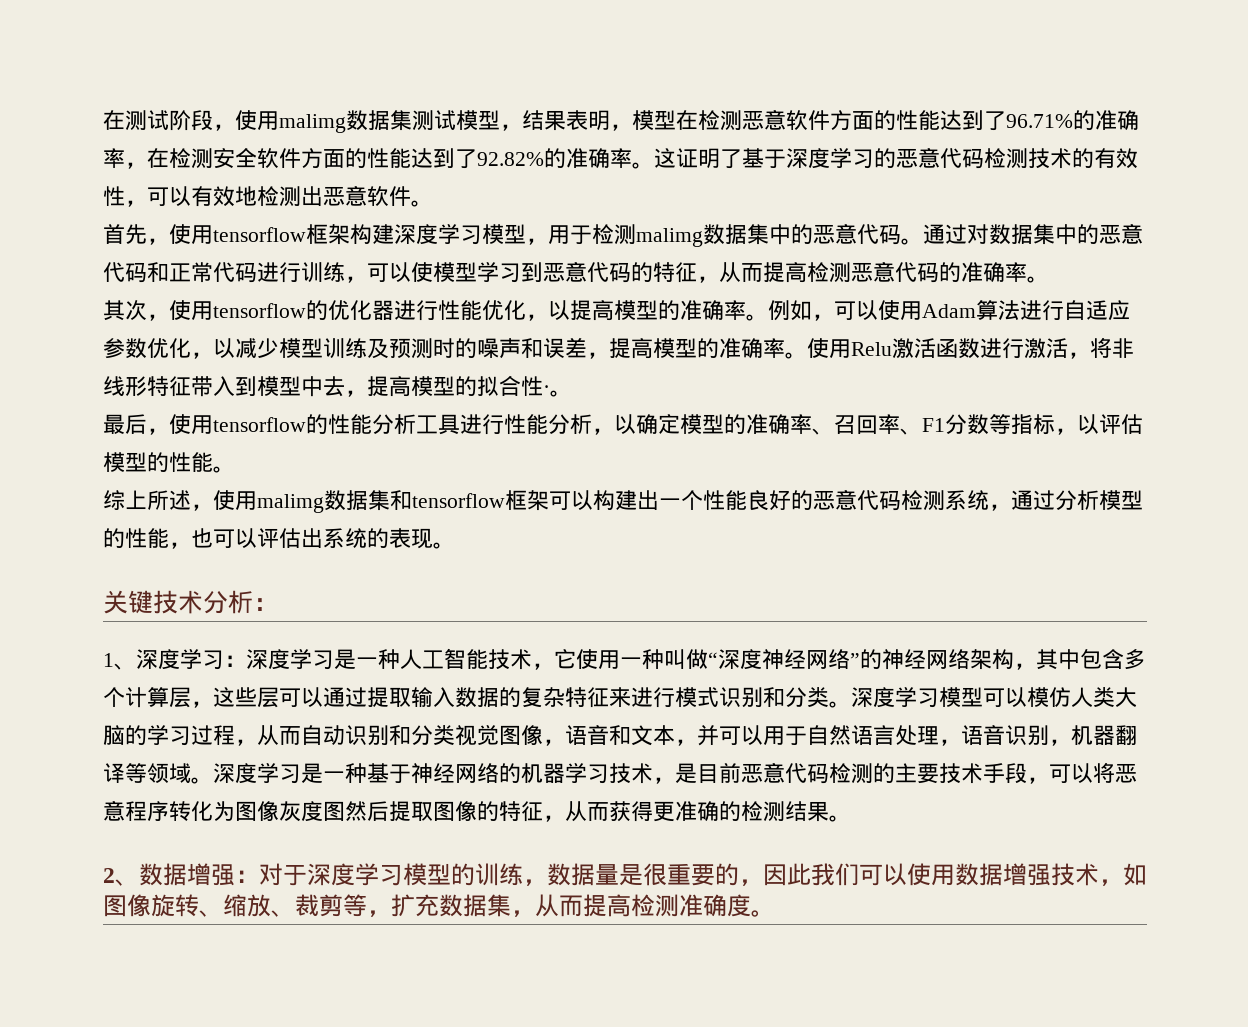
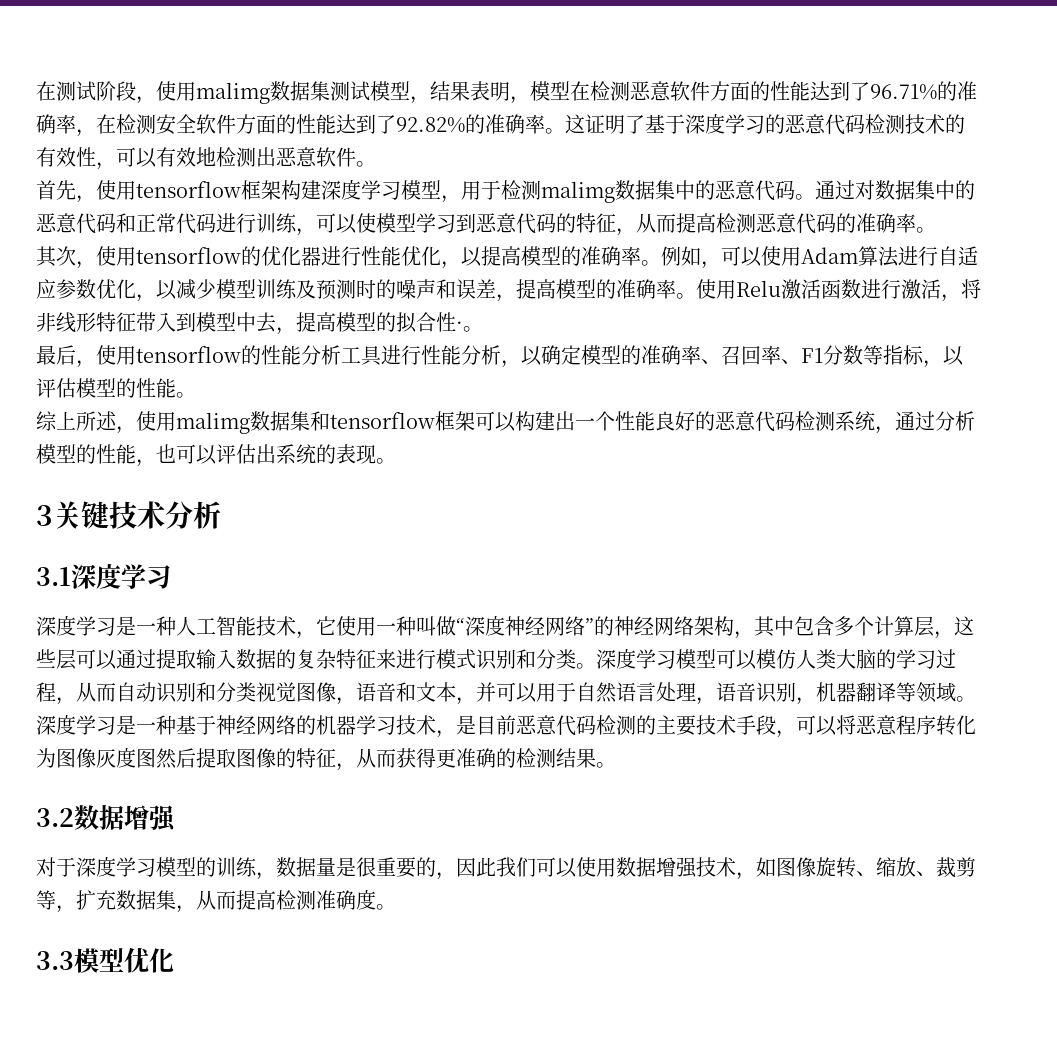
(455, 545) none -> [36,505,53,526] 3
[253,598,278,611] [103,649,246,670] ： // 1、深度学习： -> [36,564,171,589] // 3.1深度学习 //
[103,863,259,886] 2、数据增强： -> [36,805,176,832] 3.2数据增强 //
(775, 913) none -> [36,947,174,973] // 3.3模型优化

